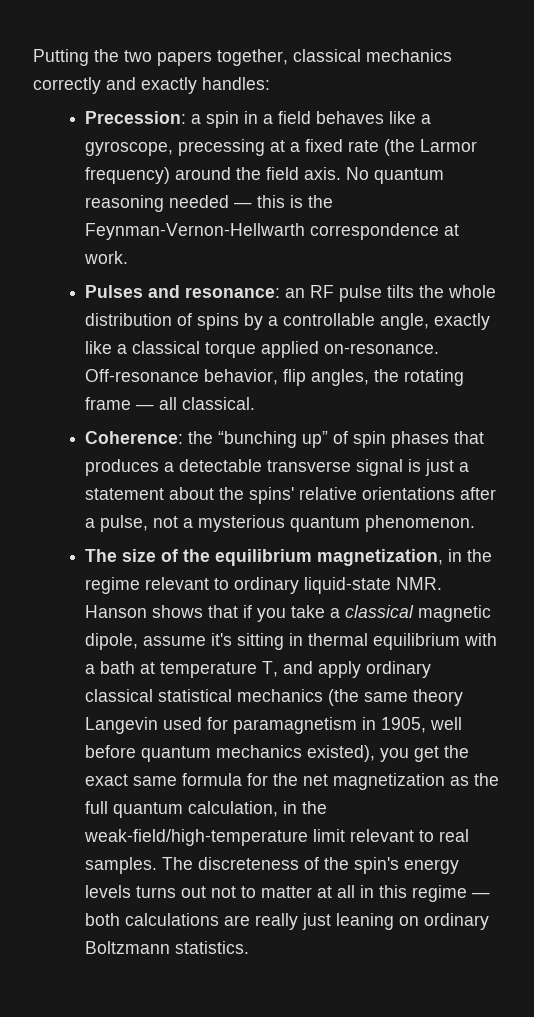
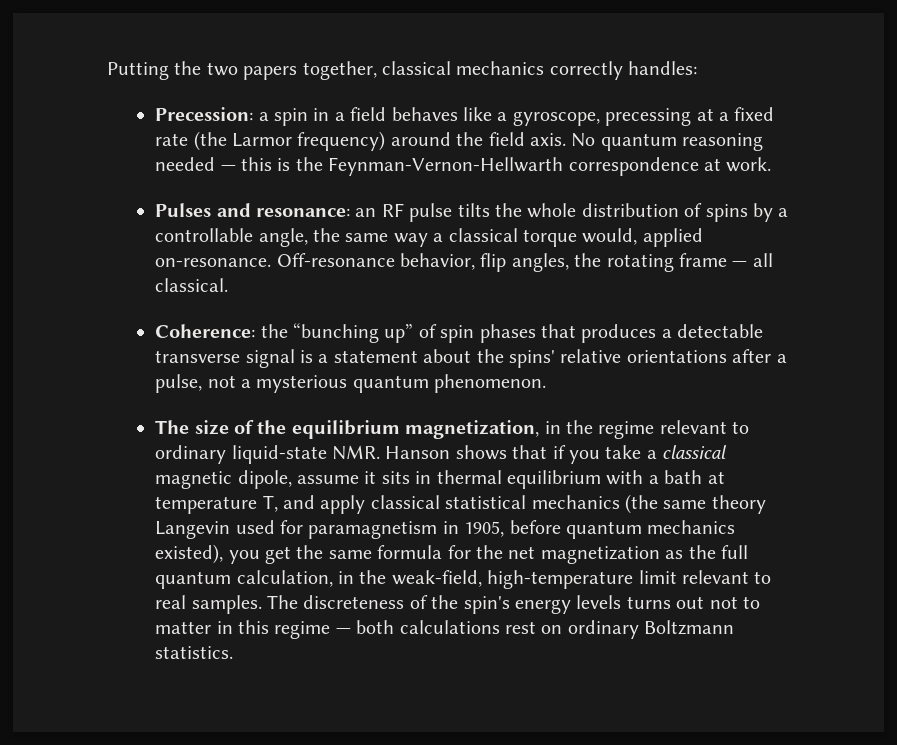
[106,77,197,94] and exactly -> (623, 70) none
[434,313,491,330] [85,341,113,354] exactly like -> [312,228,428,247] the same way
(257, 350) none -> [582,228,638,245] would,
[425,459,455,476] just -> (313, 356) none
[211,633,285,650] it's sitting -> [364,471,410,484] it sits
[366,661,432,678] ordinary -> (366, 504) none
[430,717,463,730] well -> (505, 529) none
[85,774,129,786] exact -> (324, 552) none
[84,829,309,846] weak-field/high-temperature -> [391,570,634,589] weak-field, high-temperature
[317,885,356,898] at all -> (212, 627) none
[224,913,395,930] are really just leaning -> [504,621,536,634] rest

